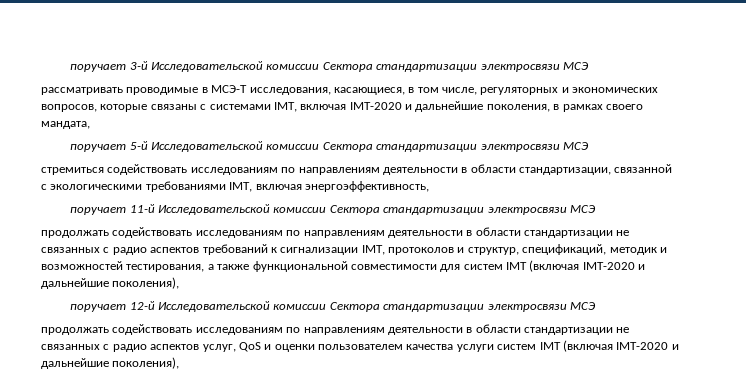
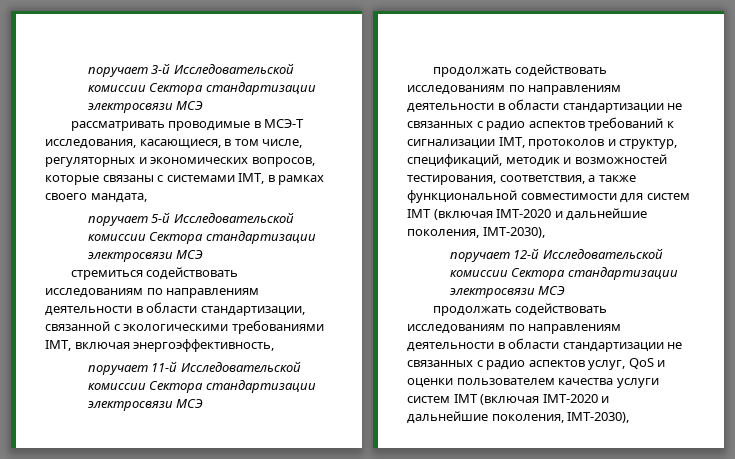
[300,101,550,112] включая IMT-2020 и дальнейшие поколения, -> (265, 178) none
(205, 268) none -> [499,175,585,184] соответствия,
[112,277,180,289] поколения), -> [407,227,545,238] поколения, IMT-2030),
[112,357,180,369] поколения), -> [491,412,630,423] поколения, IMT-2030),

